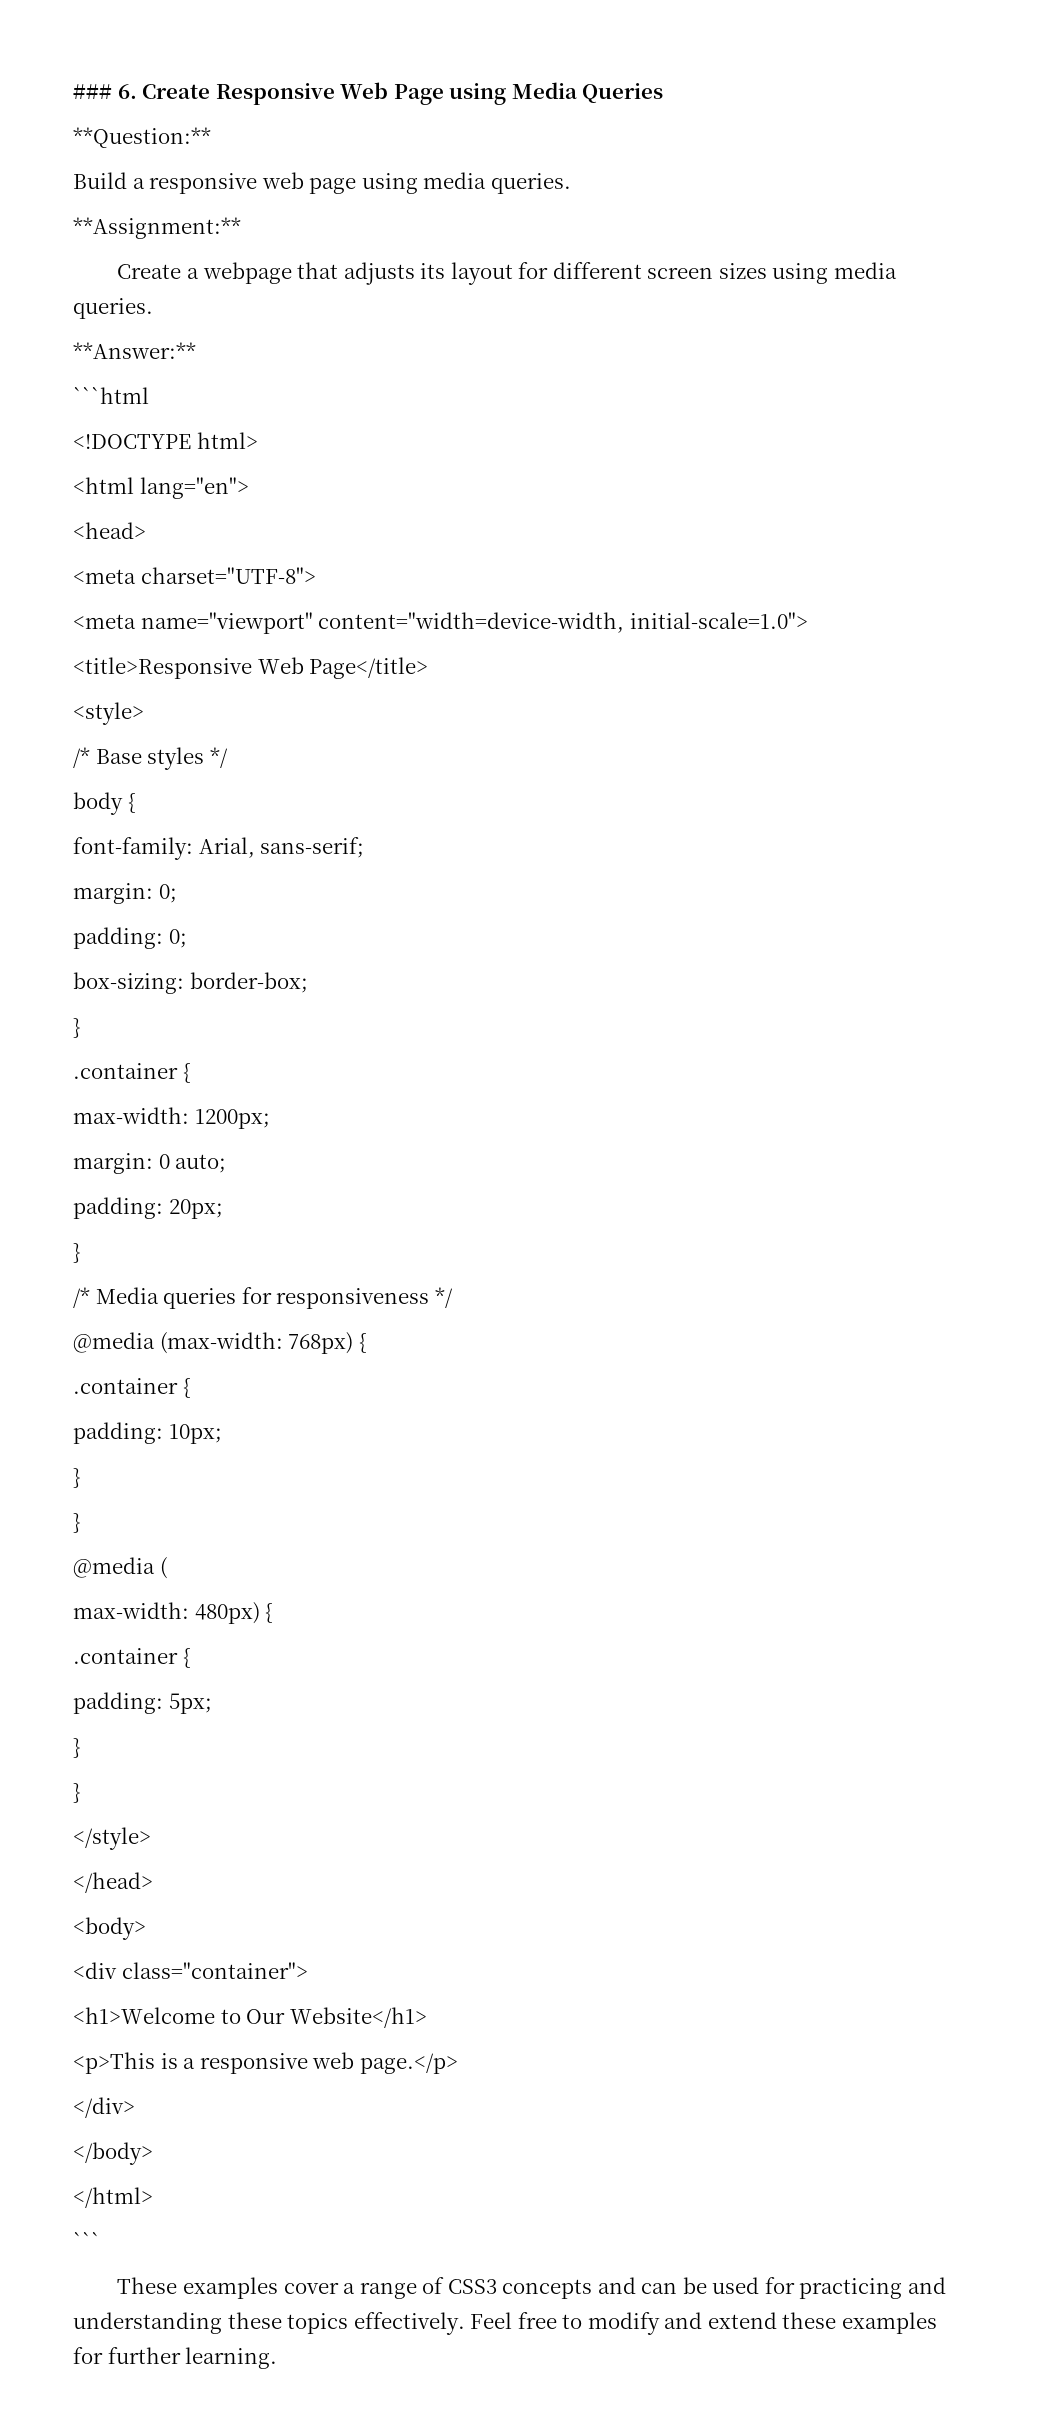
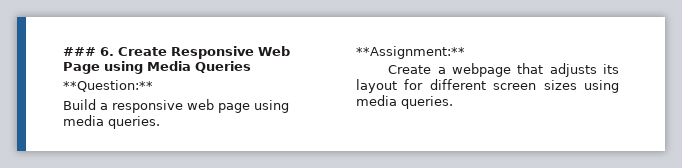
[73,342,196,359] [73,387,149,404] [73,432,258,449] [73,477,249,499] [73,522,146,539] [73,567,316,584] [73,612,808,634] [73,657,429,679] [73,702,144,725] [73,747,228,770] [73,792,136,815] [73,837,365,860] [73,883,177,904] [73,927,187,949] [73,972,308,994] [73,1018,81,1038] [73,1063,191,1083] [73,1107,270,1129] [73,1153,227,1174] [73,1197,223,1219] [73,1243,81,1263] [73,1287,453,1309] [73,1332,367,1354] [73,1378,191,1398] [73,1422,222,1444] [73,1468,81,1488] [73,1513,81,1533] [73,1557,167,1579] [73,1602,274,1624] [73,1648,191,1668] [73,1692,212,1714] [73,1738,81,1758] [73,1783,81,1803] [73,1827,151,1850] [73,1872,153,1893] [73,1917,146,1940] [73,1962,308,1979] [73,2007,427,2028] [73,2052,458,2074] [73,2097,135,2118] [73,2142,153,2165] [73,2187,153,2208] [73,2232,100,2249] [117,2277,946,2299] [73,2312,937,2335] [73,2347,278,2369] // **Answer:** // ```html // <!DOCTYPE html> // <html lang="en"> // <head> // <meta charset="UTF-8"> // <meta name="viewport" content="width=device-width, initial-scale=1.0"> // <title>Responsive Web Page</title> // <style> // /* Base styles */ // body { // font-family: Arial, sans-serif; // margin: 0; // padding: 0; // box-sizing: border-box; // } // .container { // max-width: 1200px; // margin: 0 auto; // padding: 20px; // } // /* Media queries for responsiveness */ // @media (max-width: 768px) { // .container { // padding: 10px; // } // } // @media ( // max-width: 480px) { // .container { // padding: 5px; // } // } // </style> // </head> // <body> // <div class="container"> // <h1>Welcome to Our Website</h1> // <p>This is a responsive web page.</p> // </div> // </body> // </html> // ``` // These examples cover a range of CSS3 concepts and can be used for practicing and understanding these topics effectively. Feel free to modify and extend these examples for further learning. -> (453, 102) none

